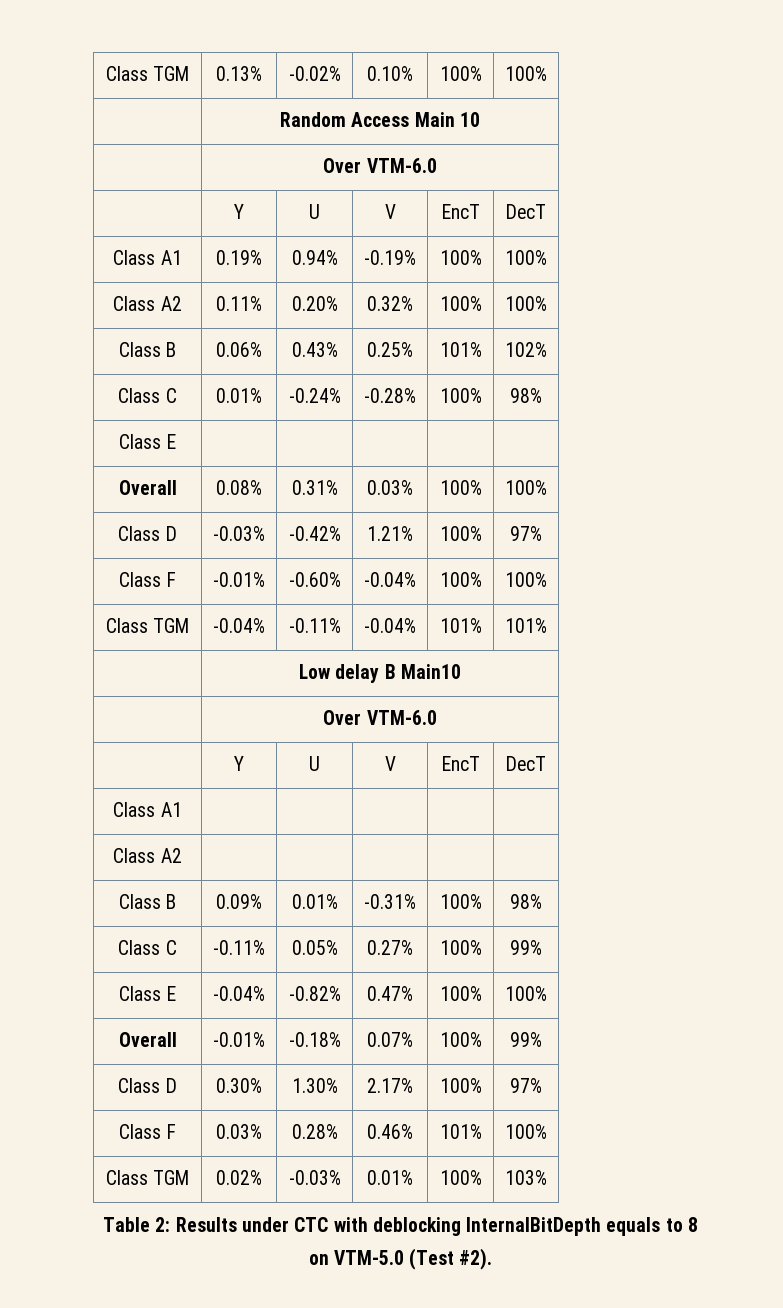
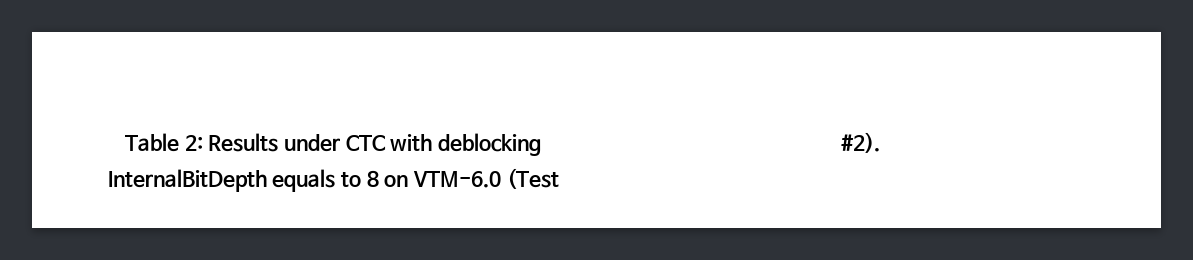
[105,66,190,81] [216,66,262,81] [288,66,341,81] [367,66,413,81] [439,66,482,81] [505,66,547,81] [280,112,480,127] [323,158,437,173] [234,204,244,219] [309,204,320,219] [384,204,396,219] [441,204,480,219] [506,204,546,219] [113,250,182,265] [216,250,262,265] [291,250,338,265] [364,250,416,265] [439,250,482,265] [505,250,547,265] [113,296,182,311] [216,296,262,311] [291,296,338,311] [367,296,413,311] [439,296,482,311] [505,296,547,311] [118,342,177,357] [216,342,262,357] [291,342,338,357] [367,342,413,357] [439,342,482,357] [505,342,547,357] [118,388,177,403] [216,388,262,403] [288,388,341,403] [364,388,416,403] [439,388,482,403] [510,388,542,403] [119,434,176,449] [118,480,177,495] [216,480,262,495] [291,480,338,495] [367,480,413,495] [439,480,482,495] [505,480,547,495] [118,526,177,541] [213,526,265,541] [288,526,341,541] [367,526,413,541] [439,526,482,541] [510,526,542,541] [119,572,176,587] [213,572,265,587] [288,572,341,587] [364,572,416,587] [439,572,482,587] [505,572,547,587] [105,618,190,633] [213,618,265,633] [288,618,341,633] [364,618,416,633] [439,618,482,633] [505,618,547,633] [299,664,461,683] [323,710,437,725] [234,756,244,771] [309,756,320,771] [384,756,396,771] [441,756,480,771] [506,756,546,771] [113,802,182,817] [113,848,182,863] [118,894,177,909] [216,894,262,909] [291,894,338,909] [364,894,416,909] [439,894,482,909] [510,894,542,909] [118,940,177,955] [213,940,265,955] [291,940,338,955] [367,940,413,955] [439,940,482,955] [510,940,542,955] [119,986,176,1001] [213,986,265,1001] [288,986,341,1001] [367,986,413,1001] [439,986,482,1001] [505,986,547,1001] [118,1032,177,1047] [213,1032,265,1047] [288,1032,341,1047] [367,1032,413,1047] [439,1032,482,1047] [510,1032,542,1047] [118,1078,177,1093] [216,1078,262,1093] [291,1078,338,1093] [367,1078,413,1093] [439,1078,482,1093] [510,1078,542,1093] [119,1124,176,1139] [216,1124,262,1139] [291,1124,338,1139] [367,1124,413,1139] [439,1124,482,1139] [505,1124,547,1139] [105,1170,190,1185] [216,1170,262,1185] [288,1170,341,1185] [367,1170,413,1185] [439,1170,482,1185] [505,1170,547,1185] Class TGM | 0.13% | -0.02% | 0.10% | 100% | 100% // | Random Access Main 10 // | Over VTM-6.0 // | Y | U | V | EncT | DecT // Class A1 | 0.19% | 0.94% | -0.19% | 100% | 100% // Class A2 | 0.11% | 0.20% | 0.32% | 100% | 100% // Class B | 0.06% | 0.43% | 0.25% | 101% | 102% // Class C | 0.01% | -0.24% | -0.28% | 100% | 98% // Class E | | | | | // Overall | 0.08% | 0.31% | 0.03% | 100% | 100% // Class D | -0.03% | -0.42% | 1.21% | 100% | 97% // Class F | -0.01% | -0.60% | -0.04% | 100% | 100% // Class TGM | -0.04% | -0.11% | -0.04% | 101% | 101% // | Low delay B Main10 // | Over VTM-6.0 // | Y | U | V | EncT | DecT // Class A1 | | | | | // Class A2 | | | | | // Class B | 0.09% | 0.01% | -0.31% | 100% | 98% // Class C | -0.11% | 0.05% | 0.27% | 100% | 99% // Class E | -0.04% | -0.82% | 0.47% | 100% | 100% // Overall | -0.01% | -0.18% | 0.07% | 100% | 99% // Class D | 0.30% | 1.30% | 2.17% | 100% | 97% // Class F | 0.03% | 0.28% | 0.46% | 101% | 100% // Class TGM | 0.02% | -0.03% | 0.01% | 100% | 103% // -> (125, 142) none
[333,1250,404,1265] VTM-5.0 -> [412,171,501,188] VTM-6.0

